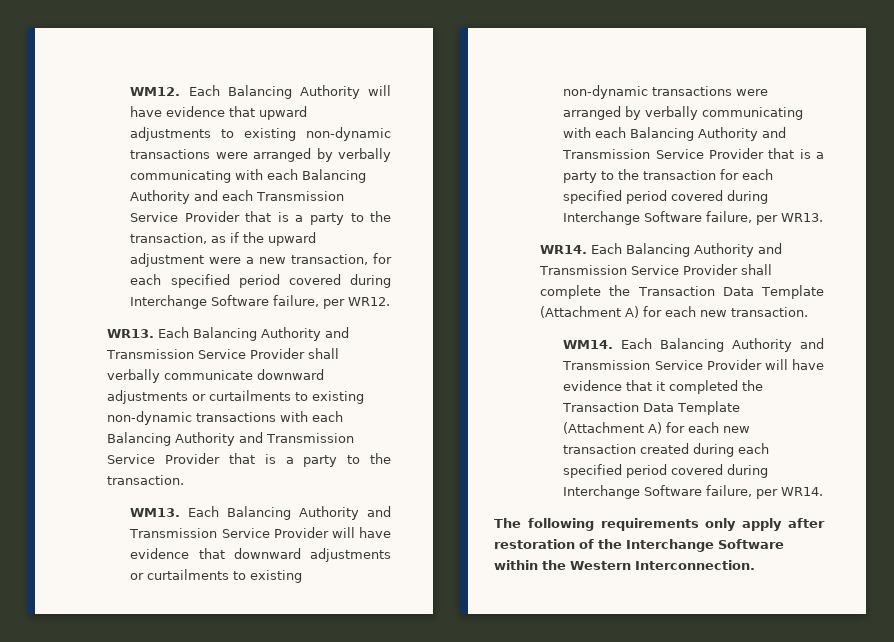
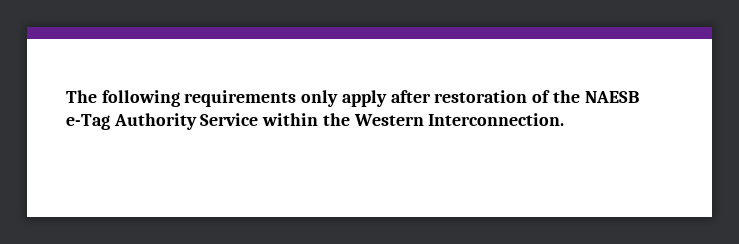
[130,85,392,99] [130,106,308,120] [130,127,391,141] [130,148,392,162] [130,169,367,183] [130,190,345,204] [130,211,392,225] [130,232,317,246] [130,253,393,267] [130,274,392,288] [130,295,391,309] [107,327,350,341] [106,348,340,359] [107,369,325,383] [107,390,365,404] [107,411,344,425] [107,432,355,446] [107,453,391,467] [107,475,185,485] [130,506,392,520] [129,527,392,538] [130,548,391,562] [130,569,303,583] [563,85,769,99] [563,106,804,120] [563,127,787,141] [562,148,824,159] [563,169,774,183] [563,190,769,204] [563,211,824,225] [540,243,783,257] [539,264,773,275] [540,285,825,299] [540,306,809,318] [563,338,824,352] [562,359,824,370] [563,380,764,394] [562,401,741,415] [563,422,751,434] [563,443,770,457] [563,464,769,478] [563,485,824,499] WM12. Each Balancing Authority will have evidence that upward adjustments to existing non-dynamic transactions were arranged by verbally communicating with each Balancing Authority and each Transmission Service Provider that is a party to the transaction, as if the upward adjustment were a new transaction, for each specified period covered during Interchange Software failure, per WR12. // WR13. Each Balancing Authority and Transmission Service Provider shall verbally communicate downward adjustments or curtailments to existing non-dynamic transactions with each Balancing Authority and Transmission Service Provider that is a party to the transaction. // WM13. Each Balancing Authority and Transmission Service Provider will have evidence that downward adjustments or curtailments to existing non-dynamic transactions were arranged by verbally communicating with each Balancing Authority and Transmission Service Provider that is a party to the transaction for each specified period covered during Interchange Software failure, per WR13. // WR14. Each Balancing Authority and Transmission Service Provider shall complete the Transaction Data Template (Attachment A) for each new transaction. // WM14. Each Balancing Authority and Transmission Service Provider will have evidence that it completed the Transaction Data Template (Attachment A) for each new transaction created during each specified period covered during Interchange Software failure, per WR14. // -> (66, 96) none
[626,539,784,552] Interchange Software -> [584,91,639,103] [66,113,259,130] NAESB e-Tag Authority Service

